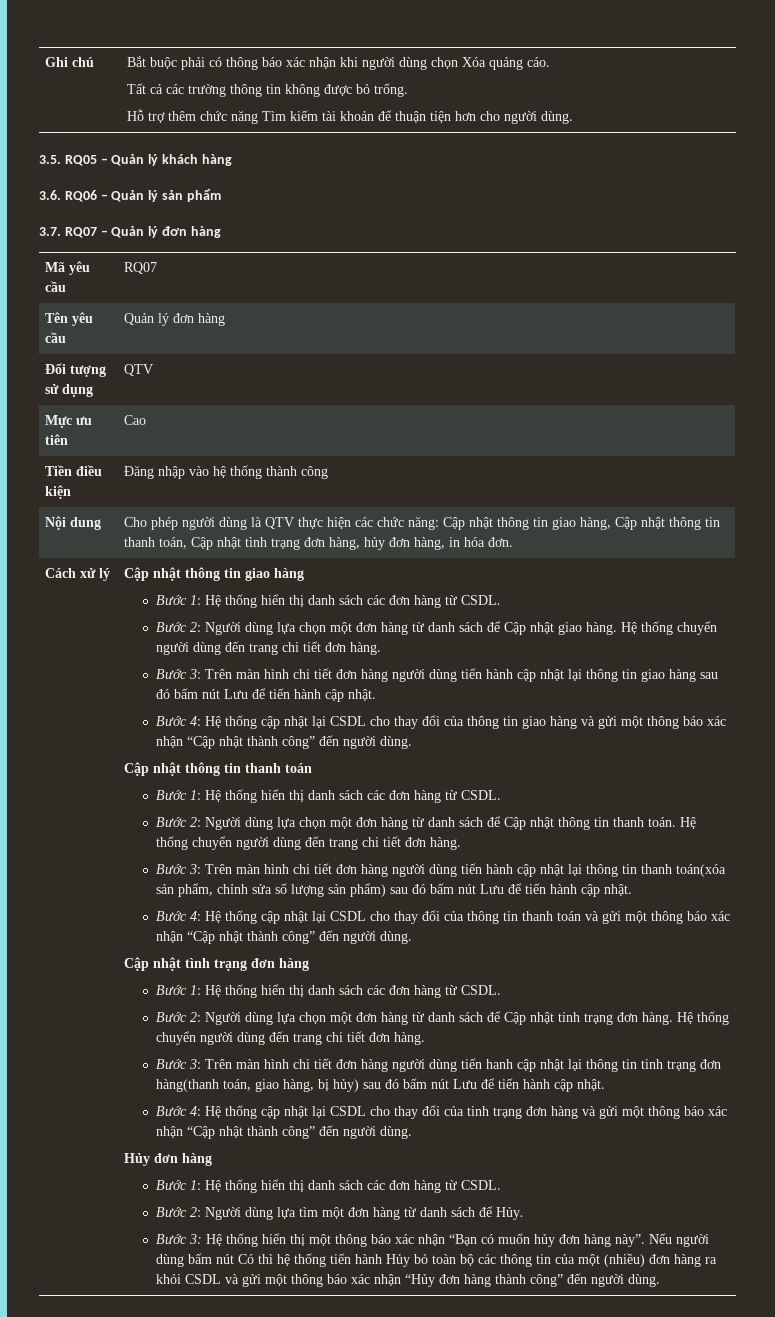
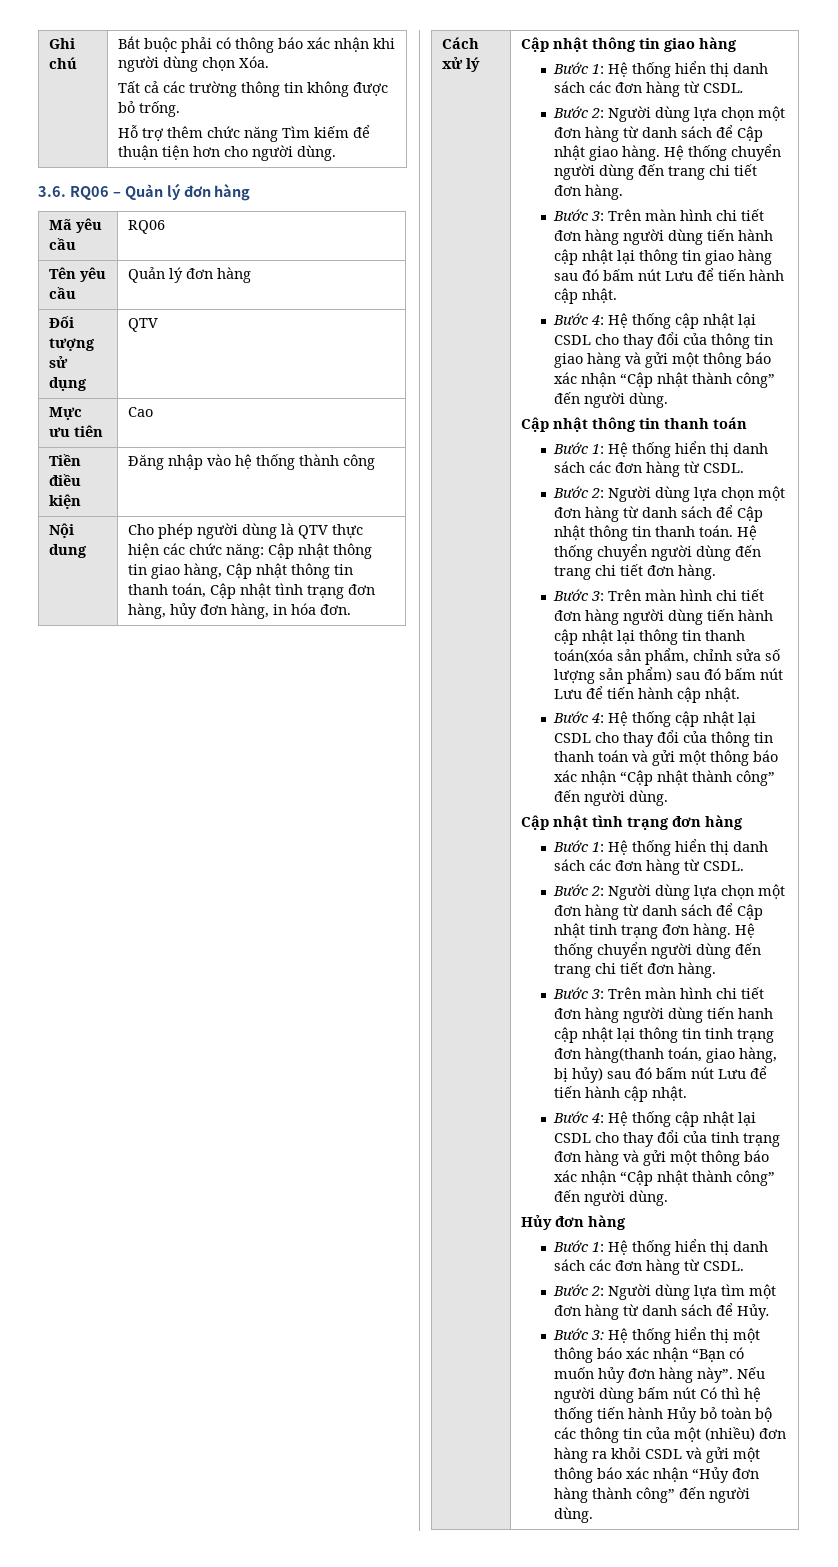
[462,57,551,70] Xóa quảng cáo. -> [239,56,270,68] Xóa.
[322,111,375,121] tài khoản -> (350, 132) none
[39,154,232,166] // 3.5. RQ05 – Quản lý khách hàng -> (337, 153) none
[161,188,221,202] [39,226,159,238] sản phẩm // 3.7. RQ07 – Quản lý -> (181, 191) none
[124,262,158,274] RQ07 -> [128,220,166,234] RQ06

